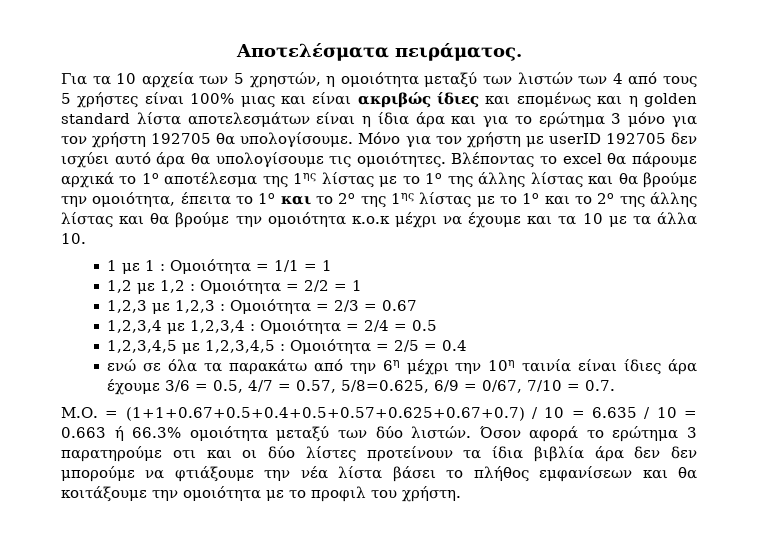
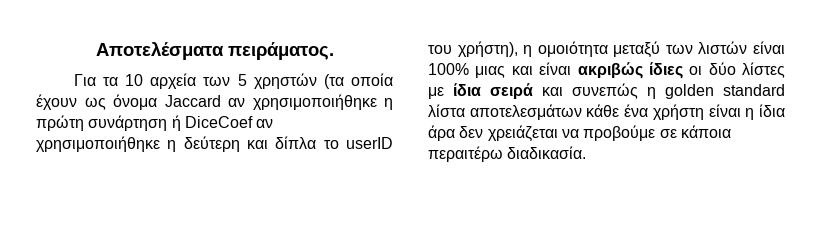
[249,72,321,88] χρηστών, -> [253,73,393,89] [36,94,393,110] [36,115,274,131] [36,136,393,152] [428,41,518,57] χρηστών (τα οποία έχουν ως όνομα Jaccard αν χρησιμοποιήθηκε η πρώτη συνάρτηση ή DiceCoef αν χρησιμοποιήθηκε η δεύτερη και δίπλα το userID του χρήστη),
[578,72,698,88] [61,92,139,108] των 4 από τους 5 χρήστες -> (748, 47) none
[485,92,623,108] και επομένως και -> [689,62,785,78] [428,83,638,99] οι δύο λίστες με ίδια σειρά και συνεπώς
(310, 119) none -> [586,104,704,120] κάθε ένα χρήστη
[451,112,697,128] [61,132,697,148] [61,152,697,168] [61,172,697,188] [61,192,697,208] [61,212,697,228] [61,233,86,244] [107,259,333,274] [107,279,363,294] [107,299,418,314] [107,319,438,334] [107,339,468,354] [107,359,698,375] [107,379,616,395] [61,407,698,421] [61,426,698,442] [61,446,697,462] [61,466,697,482] [61,486,461,502] και για το ερώτημα 3 μόνο για τον χρήστη 192705 θα υπολογίσουμε. Μόνο για τον χρήστη με userID 192705 δεν ισχύει αυτό άρα θα υπολογίσουμε τις ομοιότητες. Βλέποντας το excel θα πάρουμε αρχικά το 1ο αποτέλεσμα της 1ης λίστας με το 1ο της άλλης λίστας και θα βρούμε την ομοιότητα, έπειτα το 1ο και το 2ο της 1ης λίστας με το 1ο και το 2ο της άλλης λίστας και θα βρούμε την ομοιότητα κ.ο.κ μέχρι να έχουμε και τα 10 με τα άλλα 10. // 1 με 1 : Ομοιότητα = 1/1 = 1 // 1,2 με 1,2 : Ομοιότητα = 2/2 = 1 // 1,2,3 με 1,2,3 : Ομοιότητα = 2/3 = 0.67 // 1,2,3,4 με 1,2,3,4 : Ομοιότητα = 2/4 = 0.5 // 1,2,3,4,5 με 1,2,3,4,5 : Ομοιότητα = 2/5 = 0.4 // ενώ σε όλα τα παρακάτω από την 6η μέχρι την 10η ταινία είναι ίδιες άρα έχουμε 3/6 = 0.5, 4/7 = 0.57, 5/8=0.625, 6/9 = 0/67, 7/10 = 0.7. // M.O. = (1+1+0.67+0.5+0.4+0.5+0.57+0.625+0.67+0.7) / 10 = 6.635 / 10 = 0.663 ή 66.3% ομοιότητα μεταξύ των δύο λιστών. Όσον αφορά το ερώτημα 3 παρατηρούμε οτι και οι δύο λίστες προτείνουν τα ίδια βιβλία άρα δεν δεν μπορούμε να φτιάξουμε την νέα λίστα βάσει το πλήθος εμφανίσεων και θα κοιτάξουμε την ομοιότητα με το προφιλ του χρήστη. -> [459,125,731,142] [428,146,587,162] δεν χρειάζεται να προβούμε σε κάποια περαιτέρω διαδικασία.

